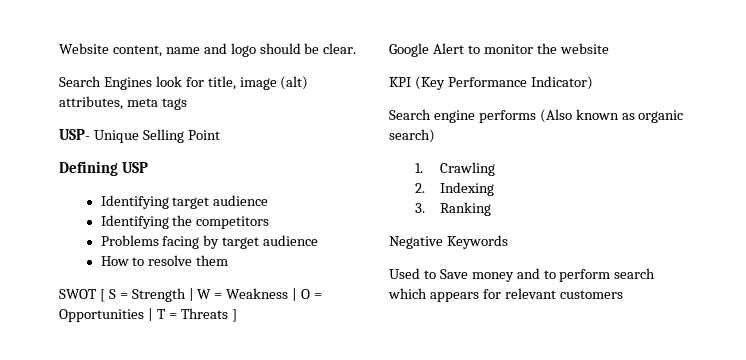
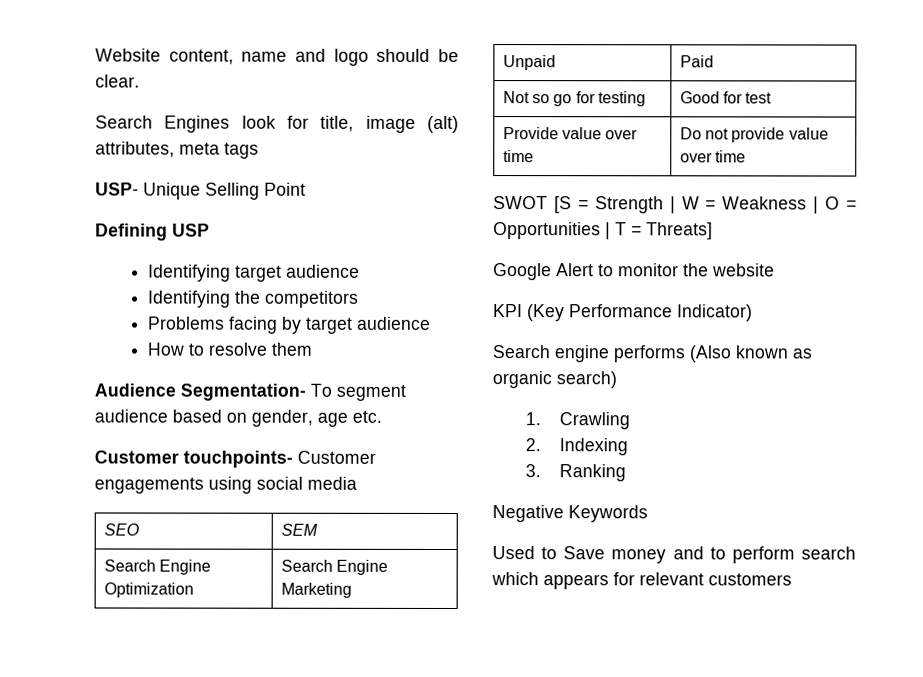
(229, 260) none -> [94,383,406,401] [94,409,382,427] [94,450,376,468] [94,476,357,494] [103,523,139,536] [280,523,318,536] [103,559,212,575] [103,582,194,598] [280,559,389,575] [280,582,352,598] [502,55,556,71] [679,55,714,68] [502,91,647,107] [679,91,773,104] [502,127,639,140] [502,150,534,163] [679,127,829,143] [679,150,747,163] // Audience Segmentation- To segment audience based on gender, age etc. // Customer touchpoints- Customer engagements using social media // SEO | SEM // Search Engine Optimization | Search Engine Marketing // Unpaid | Paid // Not so go for testing | Good for test // Provide value over time | Do not provide value over time
[99,289,116,302] [ S -> [553,196,572,214] [S
[180,308,237,322] Threats ] -> [646,222,713,240] Threats]

